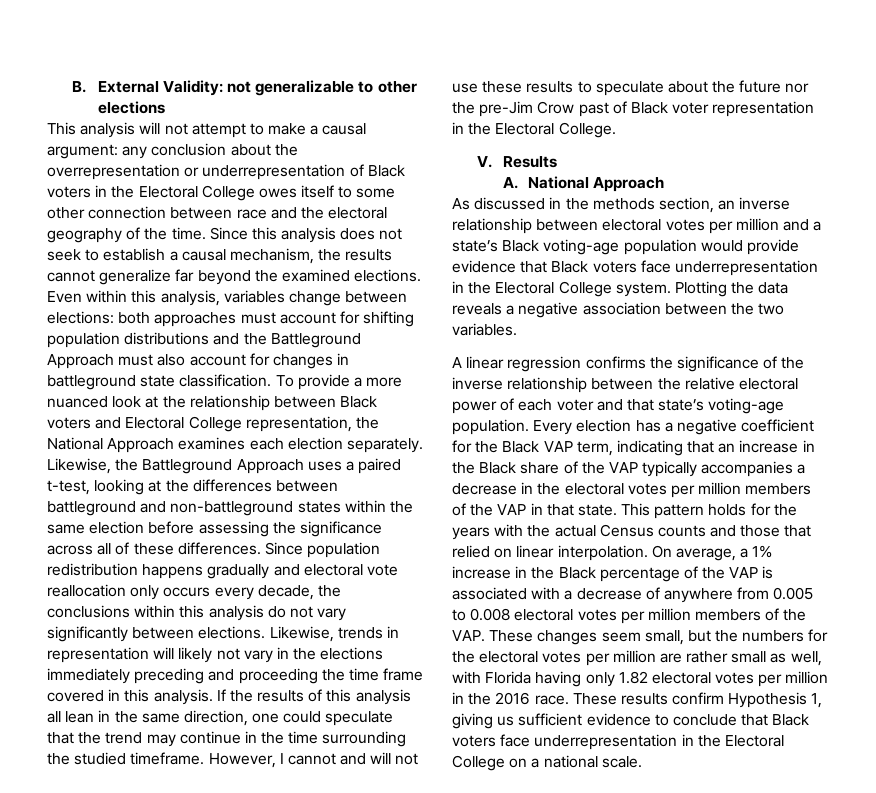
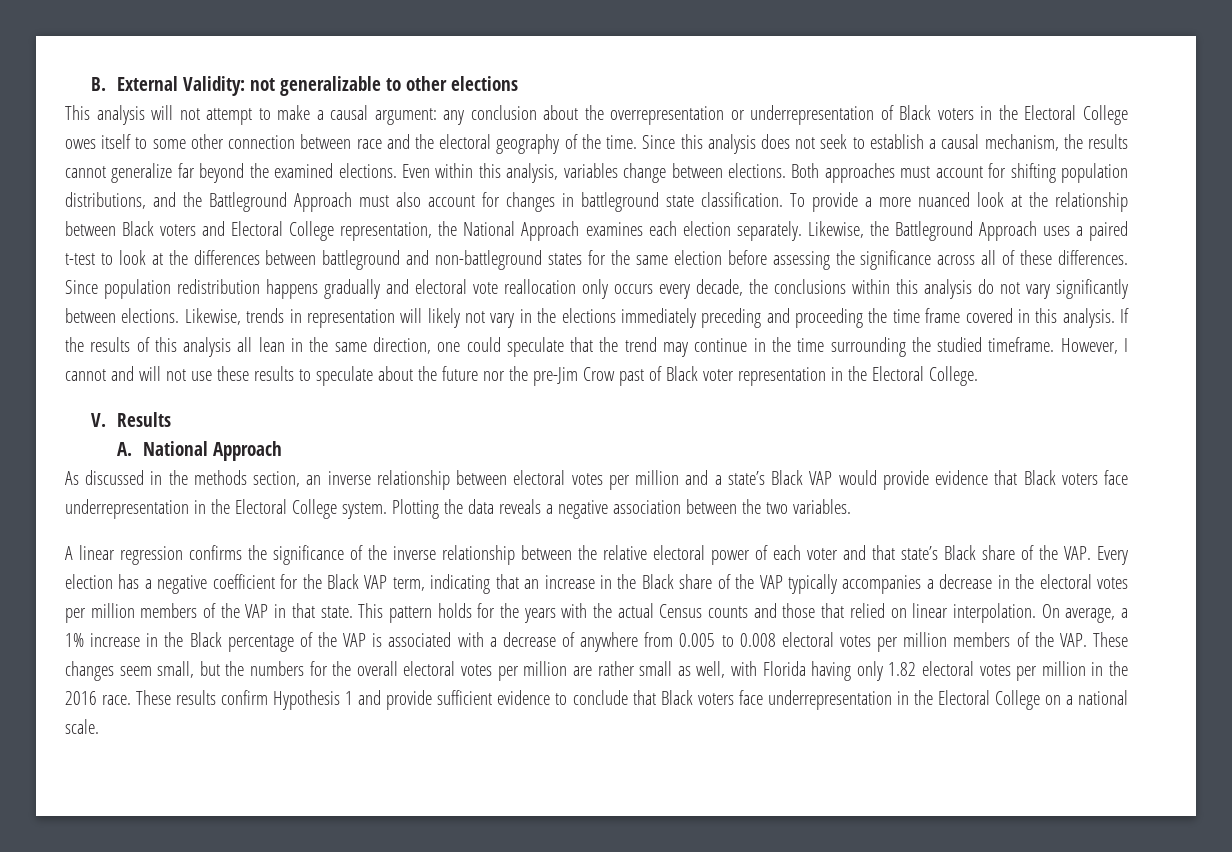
[47,311,151,324] elections: both -> [728,163,820,178] elections. Both
[124,332,210,345] distributions -> [65,192,146,209] distributions,
[47,479,145,495] t-test, looking -> [65,250,146,265] t-test to look
[344,500,386,513] within -> [588,250,607,265] for
[543,239,697,255] voting-age population -> [809,471,833,485] VAP
[708,398,785,414] [452,419,529,435] voting-age population. -> [944,545,1092,560] Black share of the VAP.
(475, 657) none -> [356,661,398,676] overall
[811,693,823,708] [452,713,515,729] 1, giving us -> [345,690,433,710] 1 and provide

